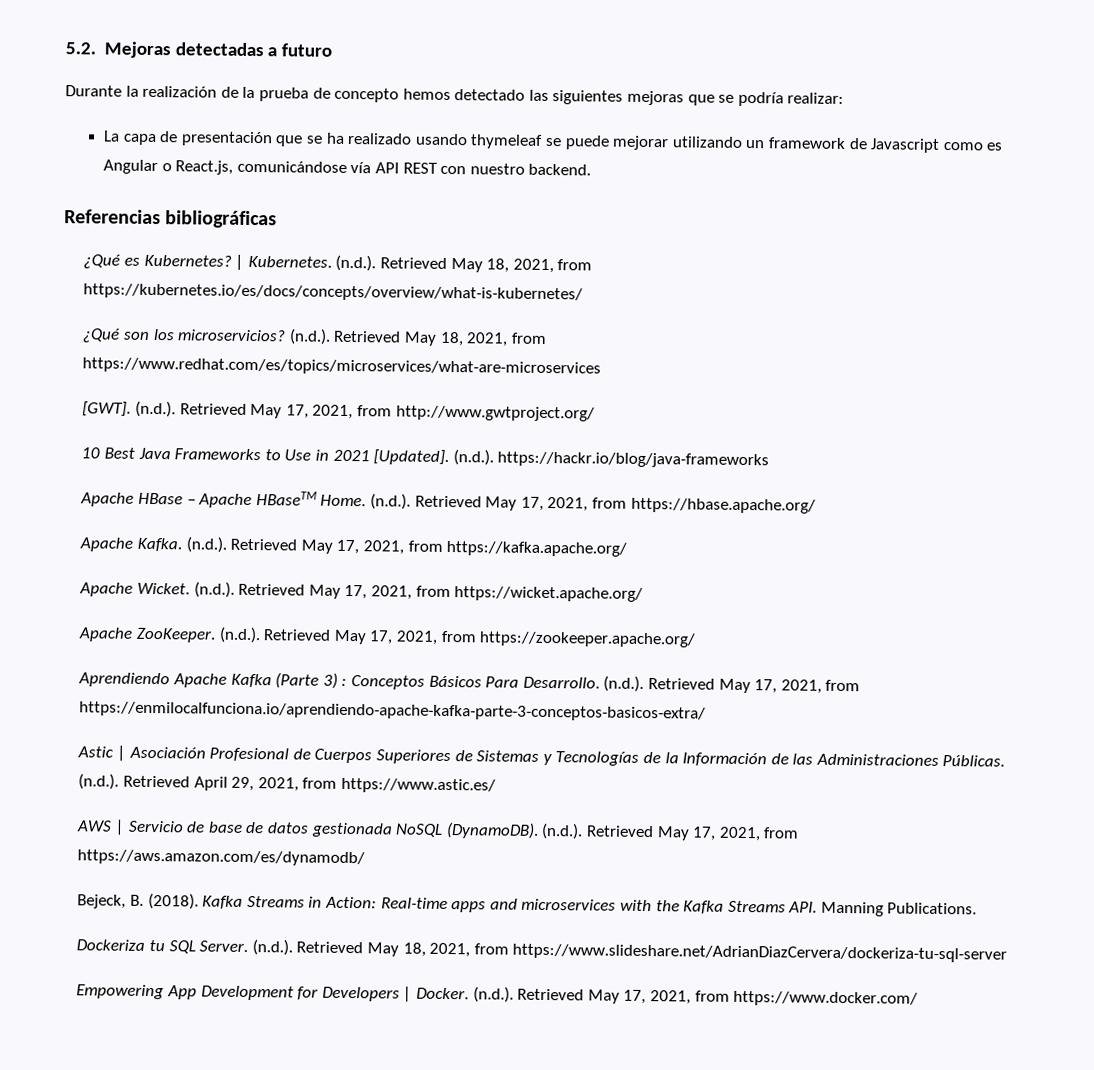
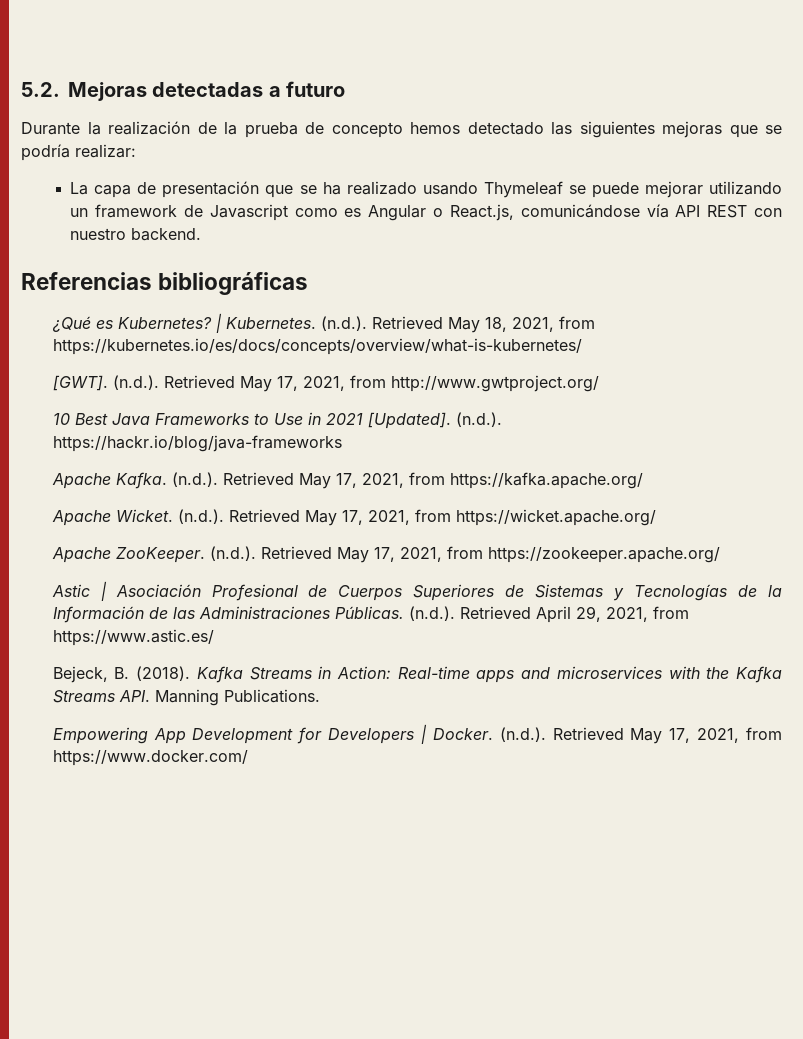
[470,134,544,149] thymeleaf -> [483,181,563,198] Thymeleaf
[82,328,547,347] [82,357,602,377] // ¿Qué son los microservicios? (n.d.). Retrieved May 18, 2021, from https://www.redhat.com/es/topics/microservices/what-are-microservices -> (582, 346) none
[80,491,816,514] // Apache HBase – Apache HBaseTM Home. (n.d.). Retrieved May 17, 2021, from https://hbase.apache.org/ -> (342, 443) none
[78,672,861,694] [79,701,707,722] // Aprendiendo Apache Kafka (Parte 3) : Conceptos Básicos Para Desarrollo. (n.d.). Retrieved May 17, 2021, from https://enmilocalfunciona.io/aprendiendo-apache-kafka-parte-3-conceptos-basicos-extra/ -> (720, 555) none
[76,819,800,842] [77,849,366,867] // AWS | Servicio de base de datos gestionada NoSQL (DynamoDB). (n.d.). Retrieved May 17, 2021, from https://aws.amazon.com/es/dynamodb/ -> (214, 637) none
[76,939,1008,963] // Dockeriza tu SQL Server. (n.d.). Retrieved May 18, 2021, from https://www.slideshare.net/AdrianDiazCervera/dockeriza-tu-sql-server -> (320, 696) none

